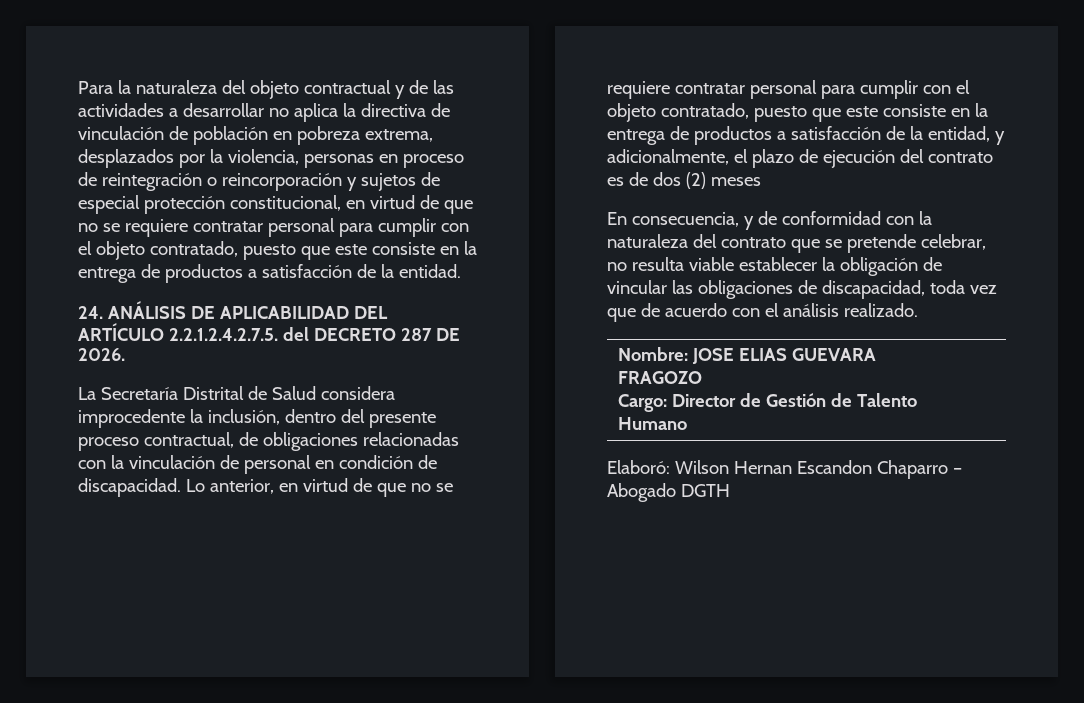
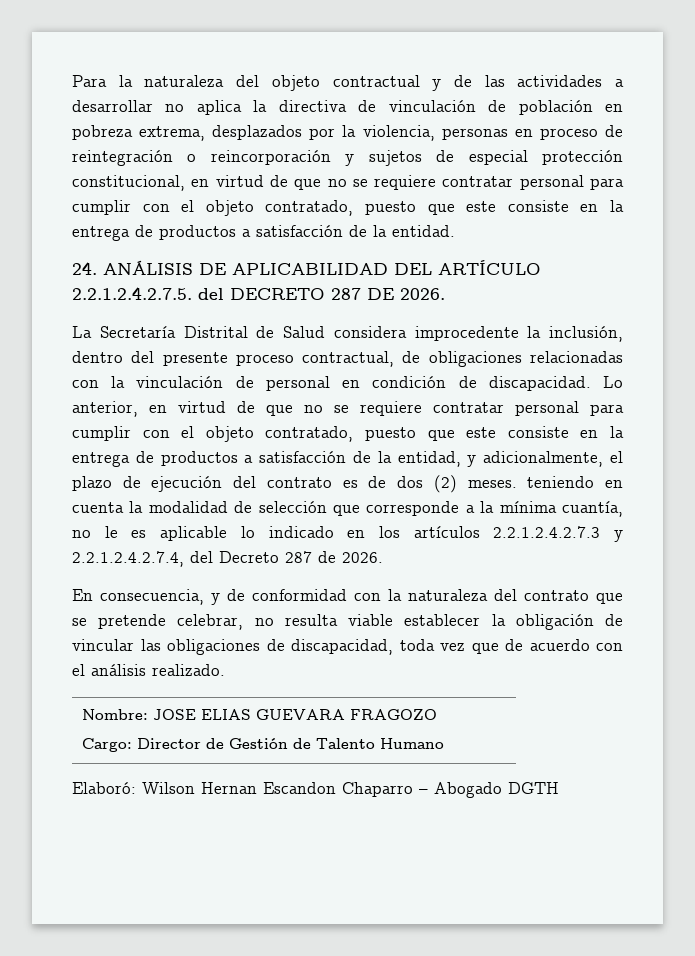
[710,177,761,186] meses -> [467,476,624,488] [72,501,623,517] [72,526,623,542] [72,551,383,567] meses. teniendo en cuenta la modalidad de selección que corresponde a la mínima cuantía, no le es aplicable lo indicado en los artículos 2.2.1.2.4.2.7.3 y 2.2.1.2.4.2.7.4, del Decreto 287 de 2026.

